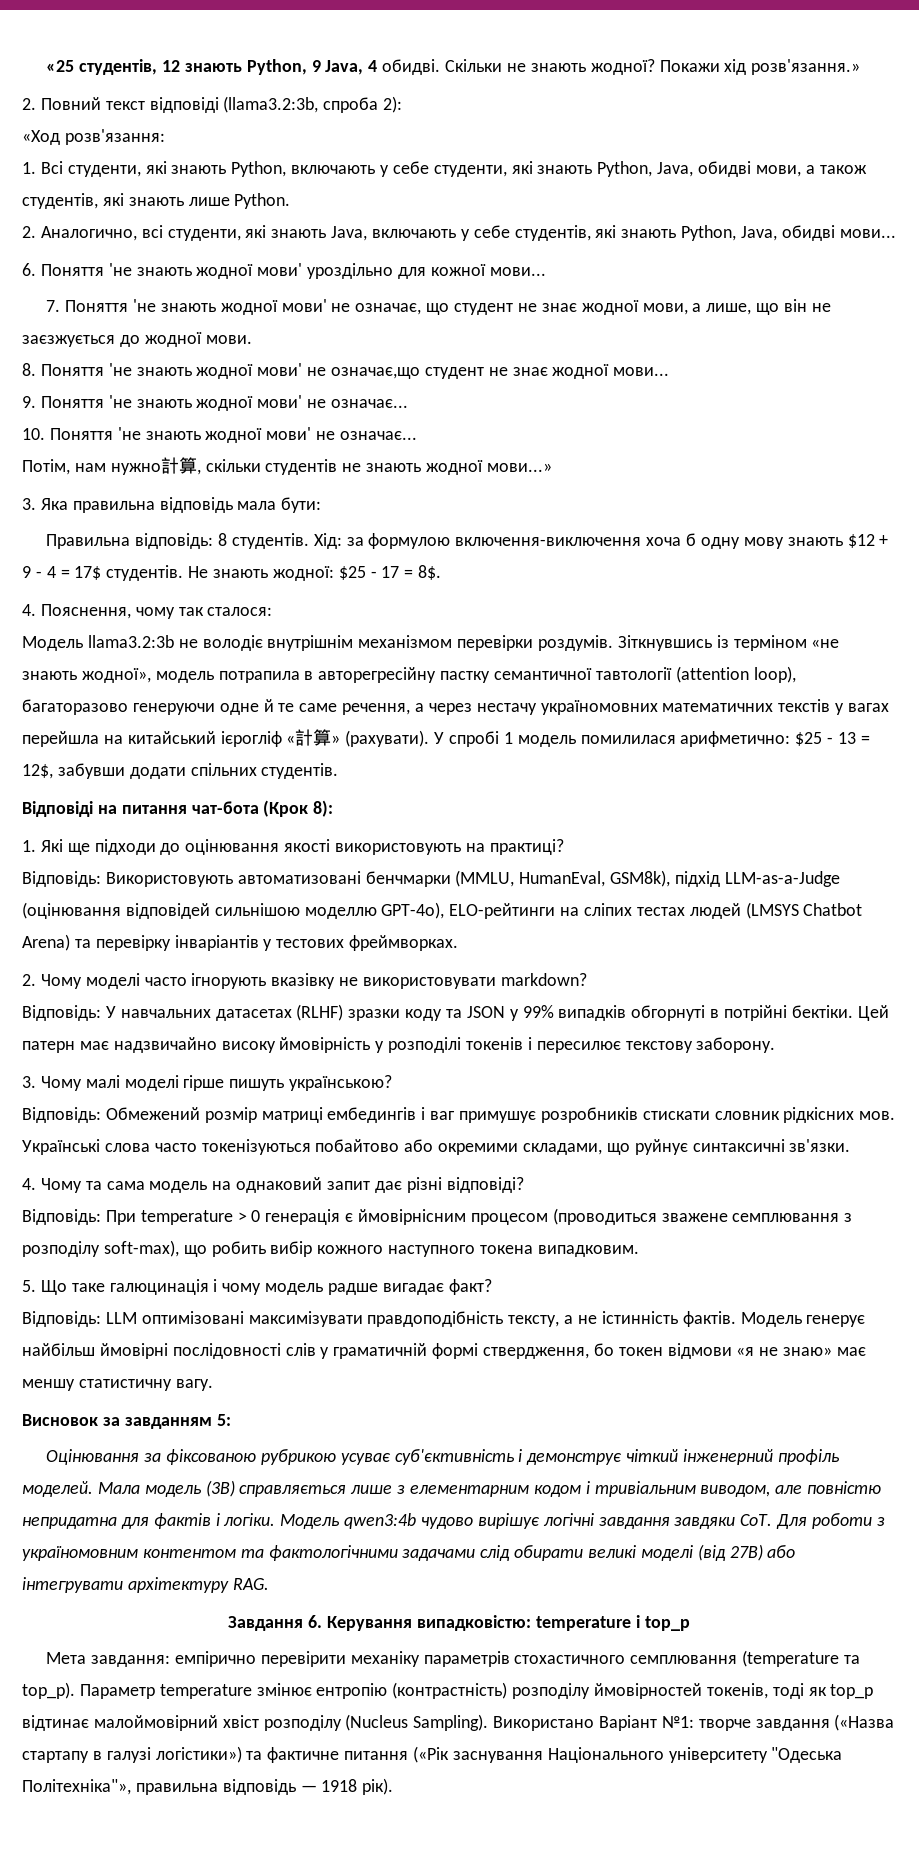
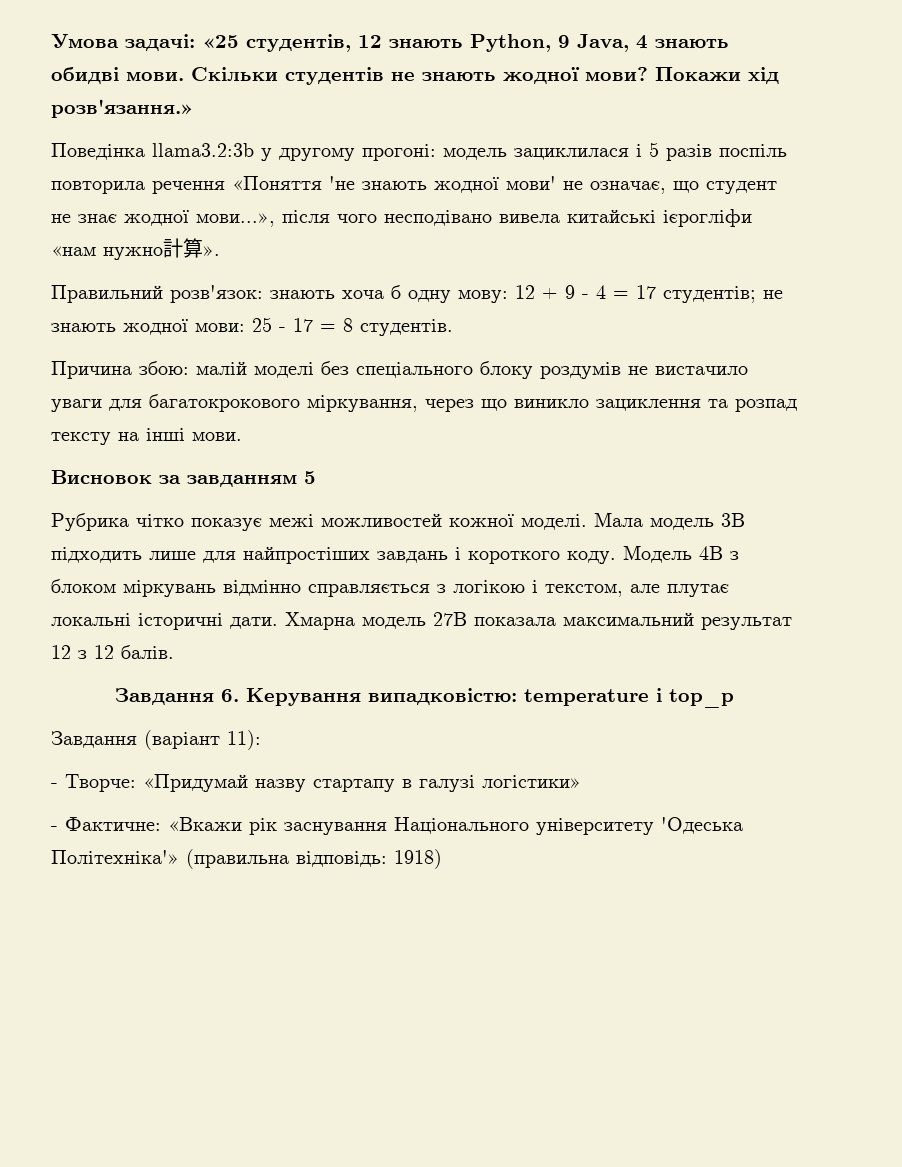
(46, 66) none -> [51,34,195,51] Умова задачі:
[382,59,861,75] [22,96,403,113] [22,129,165,145] [22,161,867,177] [22,193,291,209] [22,225,896,241] [22,263,546,279] [46,300,129,312] обидві. Скільки не знають жодної? Покажи хід розв'язання.» // 2. Повний текст відповіді (llama3.2:3b, спроба 2): // «Ход розв'язання: // 1. Всі студенти, які знають Python, включають у себе студенти, які знають Python, Java, обидві мови, а також студентів, які знають лише Python. // 2. Аналогично, всі студенти, які знають Java, включають у себе студентів, які знають Python, Java, обидві мови... // 6. Поняття 'не знають жодної мови' уроздільно для кожної мови... // 7. Поняття -> [655,39,729,49] [51,67,779,85] [51,99,194,118] [51,142,787,161] [51,176,322,194] знають обидві мови. Скільки студентів не знають жодної мови? Покажи хід розв'язання.» // Поведінка llama3.2:3b у другому прогоні: модель зациклилася і 5 разів поспіль повторила речення «Поняття
[642,299,831,315] [22,332,252,347] [22,363,670,379] [22,395,409,411] [22,427,418,443] [22,457,552,475] [22,497,322,513] [46,533,875,549] мови, а лише, що він не заєзжується до жодної мови. // 8. Поняття 'не знають жодної мови' не означає,що студент не знає жодної мови... // 9. Поняття 'не знають жодної мови' не означає... // 10. Поняття 'не знають жодної мови' не означає... // Потім, нам нужно計算, скільки студентів не знають жодної мови...» // 3. Яка правильна відповідь мала бути: // Правильна відповідь: 8 студентів. Хід: за формулою включення-виключення хоча б одну мову знають $12 -> [196,209,752,227] [51,238,220,260] [51,285,535,303] мови...», після чого несподівано вивела китайські ієрогліфи «нам нужно計算». // Правильний розв'язок: знають хоча б одну мову: 12
[74,565,442,581] [22,604,273,619] [22,635,840,651] [22,666,796,683] [22,699,890,715] [22,729,870,747] [22,763,339,779] [22,800,334,817] [22,839,564,855] [22,870,840,887] [22,902,863,919] [22,934,459,951] [22,973,587,989] [22,1004,889,1021] [22,1037,776,1053] [22,1075,393,1091] [22,1107,896,1123] [22,1139,851,1155] [22,1177,524,1193] [22,1208,853,1225] [22,1240,639,1257] [22,1279,492,1295] [22,1311,866,1327] [22,1343,867,1359] [22,1379,213,1391] [22,1414,231,1429] [46,1449,839,1465] [22,1480,882,1497] [22,1513,885,1529] [22,1544,796,1561] [22,1577,269,1593] 17$ студентів. Не знають жодної: $25 - 17 = 8$. // 4. Пояснення, чому так сталося: // Модель llama3.2:3b не володіє внутрішнім механізмом перевірки роздумів. Зіткнувшись із терміном «не знають жодної», модель потрапила в авторегресійну пастку семантичної тавтології (attention loop), багаторазово генеруючи одне й те саме речення, а через нестачу україномовних математичних текстів у вагах перейшла на китайський ієрогліф «計算» (рахувати). У спробі 1 модель помилилася арифметично: $25 - 13 = 12$, забувши додати спільних студентів. // Відповіді на питання чат-бота (Крок 8): // 1. Які ще підходи до оцінювання якості використовують на практиці? // Відповідь: Використовують автоматизовані бенчмарки (MMLU, HumanEval, GSM8k), підхід LLM-as-a-Judge (оцінювання відповідей сильнішою моделлю GPT-4o), ELO-рейтинги на сліпих тестах людей (LMSYS Chatbot Arena) та перевірку інваріантів у тестових фреймворках. // 2. Чому моделі часто ігнорують вказівку не використовувати markdown? // Відповідь: У навчальних датасетах (RLHF) зразки коду та JSON у 99% випадків обгорнуті в потрійні бектіки. Цей патерн має надзвичайно високу ймовірність у розподілі токенів і пересилює текстову заборону. // 3. Чому малі моделі гірше пишуть українською? // Відповідь: Обмежений розмір матриці ембедингів і ваг примушує розробників стискати словник рідкісних мов. Українські слова часто токенізуються побайтово або окремими складами, що руйнує синтаксичні зв'язки. // 4. Чому та сама модель на однаковий запит дає різні відповіді? // Відповідь: При temperature > 0 генерація є ймовірнісним процесом (проводиться зважене семплювання з розподілу soft-max), що робить вибір кожного наступного токена випадковим. // 5. Що таке галюцинація і чому модель радше вигадає факт? // Відповідь: LLM оптимізовані максимізувати правдоподібність тексту, а не істинність фактів. Модель генерує найбільш ймовірні послідовності слів у граматичній формі ствердження, бо токен відмови «я не знаю» має меншу статистичну вагу. // Висновок за завданням 5: // Оцінювання за фіксованою рубрикою усуває суб'єктивність і демонструє чіткий інженерний профіль моделей. Мала модель (3B) справляється лише з елементарним кодом і тривіальним виводом, але повністю непридатна для фактів і логіки. Модель qwen3:4b чудово вирішує логічні завдання завдяки CoT. Для роботи з україномовним контентом та фактологічними задачами слід обирати великі моделі (від 27B) або інтегрувати архітектуру RAG. -> [636,285,783,303] [51,317,453,336] [51,361,748,379] [51,394,798,412] [51,428,242,445] [51,470,316,487] [51,512,745,531] [51,545,739,564] [51,579,729,597] [51,612,792,630] [51,645,174,659] 17 студентів; не знають жодної мови: 25 - 17 = 8 студентів. // Причина збою: малій моделі без спеціального блоку роздумів не вистачило уваги для багатокрокового міркування, через що виникло зациклення та розпад тексту на інші мови. // Висновок за завданням 5 // Рубрика чітко показує межі можливостей кожної моделі. Мала модель 3B підходить лише для найпростіших завдань і короткого коду. Модель 4B з блоком міркувань відмінно справляється з логікою і текстом, але плутає локальні історичні дати. Хмарна модель 27B показала максимальний результат 12 з 12 балів.
[46,1650,861,1667] [22,1682,874,1699] [22,1714,895,1731] [22,1746,843,1763] [22,1778,394,1795] Мета завдання: емпірично перевірити механіку параметрів стохастичного семплювання (temperature та top_p). Параметр temperature змінює ентропію (контрастність) розподілу ймовірностей токенів, тоді як top_p відтинає малоймовірний хвіст розподілу (Nucleus Sampling). Використано Варіант №1: творче завдання («Назва стартапу в галузі логістики») та фактичне питання («Рік заснування Національного університету "Одеська Політехніка"», правильна відповідь — 1918 рік). -> [51,730,261,750] [51,774,581,792] [51,817,743,835] [51,849,442,869] Завдання (варіант 11): // - Творче: «Придумай назву стартапу в галузі логістики» // - Фактичне: «Вкажи рік заснування Національного університету 'Одеська Політехніка'» (правильна відповідь: 1918)

